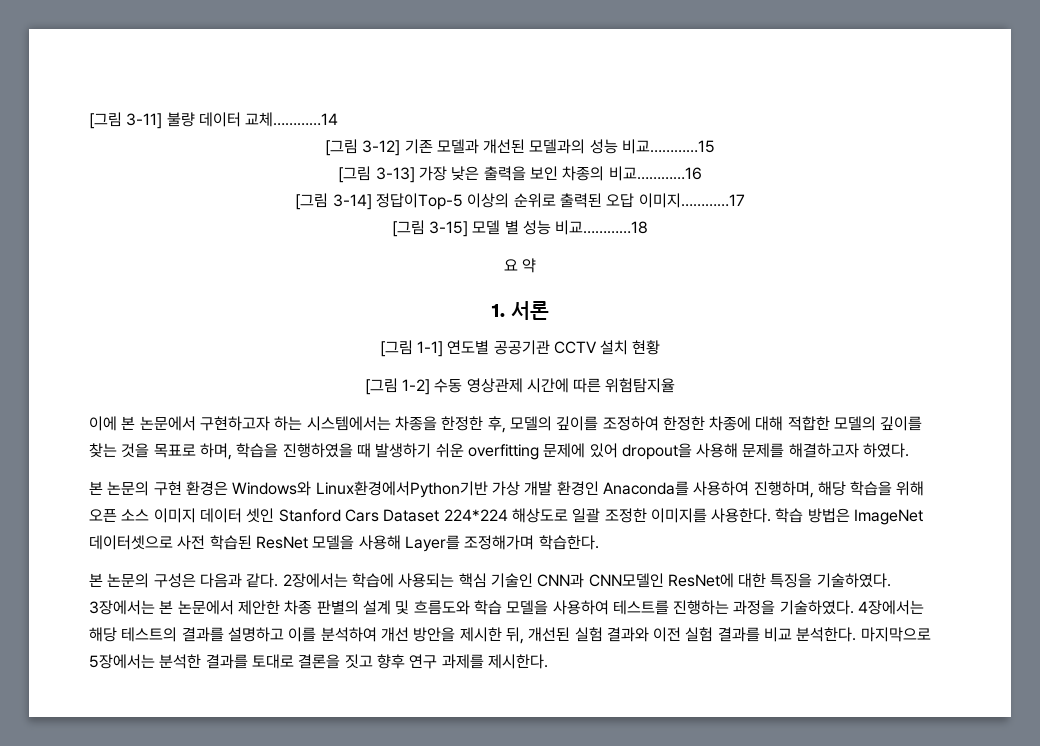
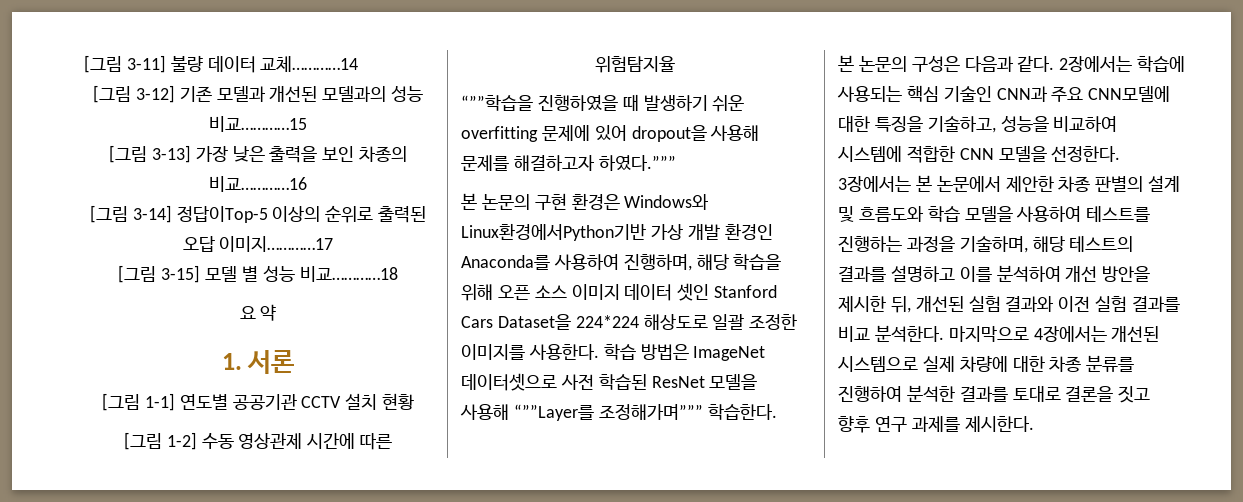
[89,416,923,433] [89,443,279,460] 이에 본 논문에서 구현하고자 하는 시스템에서는 차종을 한정한 후, 모델의 깊이를 조정하여 한정한 차종에 대해 적합한 모델의 깊이를 찾는 것을 목표로 하며, 학습을 -> [461,95,533,111] “””학습을
[863,443,910,458] 하였다. -> [598,155,676,171] 하였다.”””
[383,509,440,522] Dataset -> [497,314,571,330] Dataset을
[404,535,535,552] Layer를 조정해가며 -> [513,404,703,421] “””Layer를 조정해가며”””
[588,573,891,588] CNN모델인 ResNet에 대한 특징을 기술하였다. -> [1051,86,1171,102] [838,116,1118,133] [838,146,1121,163] 주요 CNN모델에 대한 특징을 기술하고, 성능을 비교하여 시스템에 적합한 CNN 모델을 선정한다.
[779,600,925,615] 기술하였다. 4장에서는 -> [959,236,1028,253] 기술하며,
[89,654,155,669] 5장에서는 -> [1033,326,1160,342] [838,355,1135,372] [838,386,902,402] 4장에서는 개선된 시스템으로 실제 차량에 대한 차종 분류를 진행하여

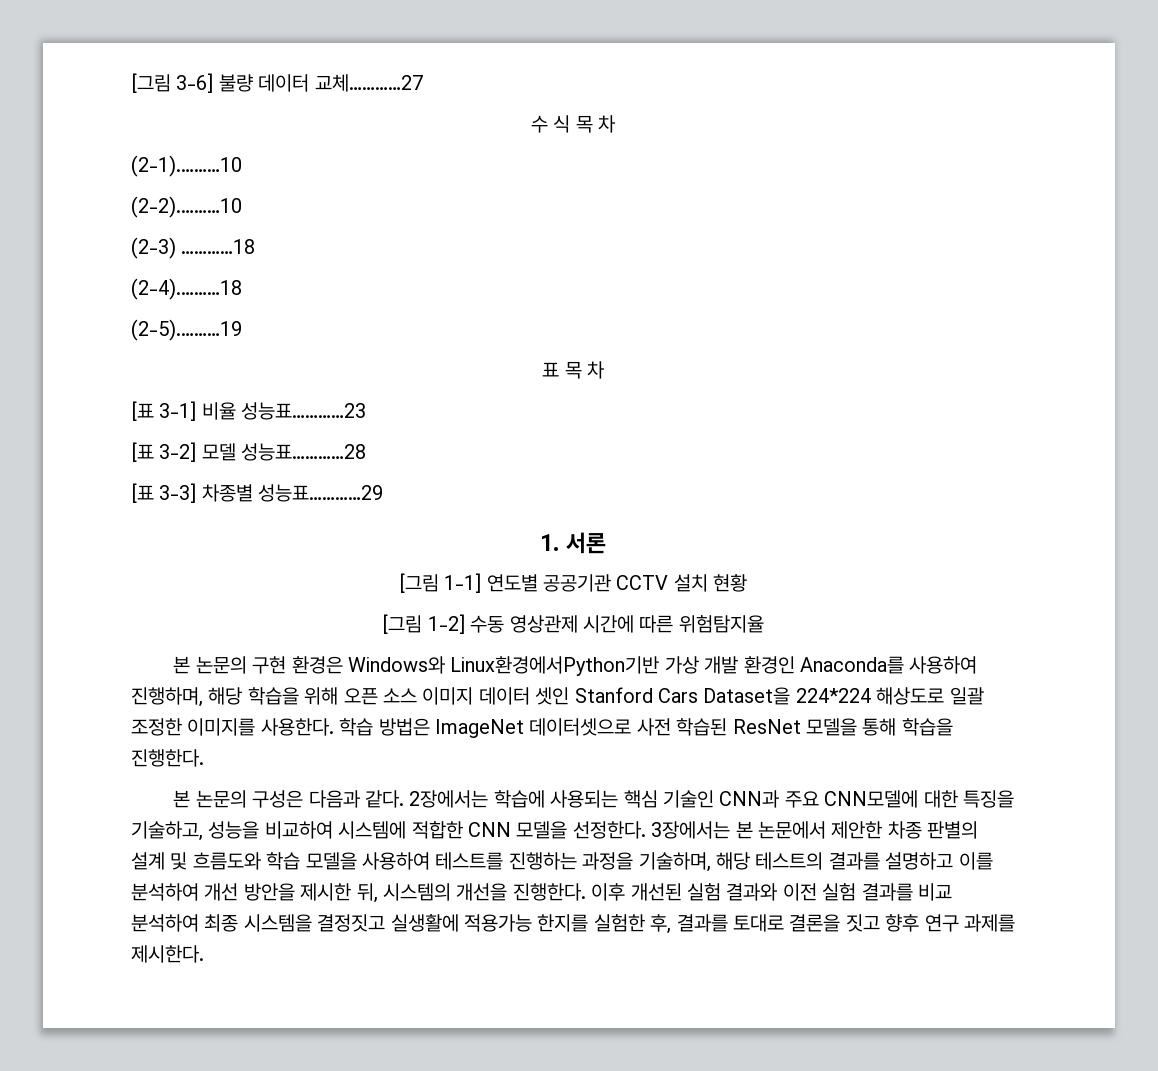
[84,55,166,73] [그림 3-11] -> [131,73,214,93] [그림 3-6]
[260,56,359,72] [92,85,424,103] [209,116,307,132] [108,145,408,163] [209,176,307,192] [89,205,427,223] [182,236,334,252] [118,265,398,283] [239,304,277,321] 교체…………14 // [그림 3-12] 기존 모델과 개선된 모델과의 성능 비교…………15 // [그림 3-13] 가장 낮은 출력을 보인 차종의 비교…………16 // [그림 3-14] 정답이Top-5 이상의 순위로 출력된 오답 이미지…………17 // [그림 3-15] 모델 별 성능 비교…………18 // 요 약 -> [314,74,423,92] [530,115,617,133] [131,155,242,177] [131,196,242,218] [131,237,256,259] [131,278,242,300] [131,319,242,341] [542,361,605,379] [131,401,367,421] [131,442,367,462] [131,483,384,503] 교체…………27 // 수 식 목 차 // (2-1).………10 // (2-2).………10 // (2-3) …………18 // (2-4).………18 // (2-5).………19 // 표 목 차 // [표 3-1] 비율 성능표…………23 // [표 3-2] 모델 성능표…………28 // [표 3-3] 차종별 성능표…………29
[461,94,745,112] [461,125,760,142] [461,155,676,171] // “””학습을 진행하였을 때 발생하기 쉬운 overfitting 문제에 있어 dropout을 사용해 문제를 해결하고자 하였다.””” -> (764, 624) none
[460,404,777,421] 사용해 “””Layer를 조정해가며””” 학습한다. -> [862,718,953,736] [131,749,204,767] 통해 학습을 진행한다.
(911, 304) none -> [383,883,626,901] 시스템의 개선을 진행한다. 이후
[874,325,1160,342] [838,355,1135,372] [838,385,955,402] 분석한다. 마지막으로 4장에서는 개선된 시스템으로 실제 차량에 대한 차종 분류를 진행하여 분석한 -> [131,914,672,934] 분석하여 최종 시스템을 결정짓고 실생활에 적용가능 한지를 실험한 후,

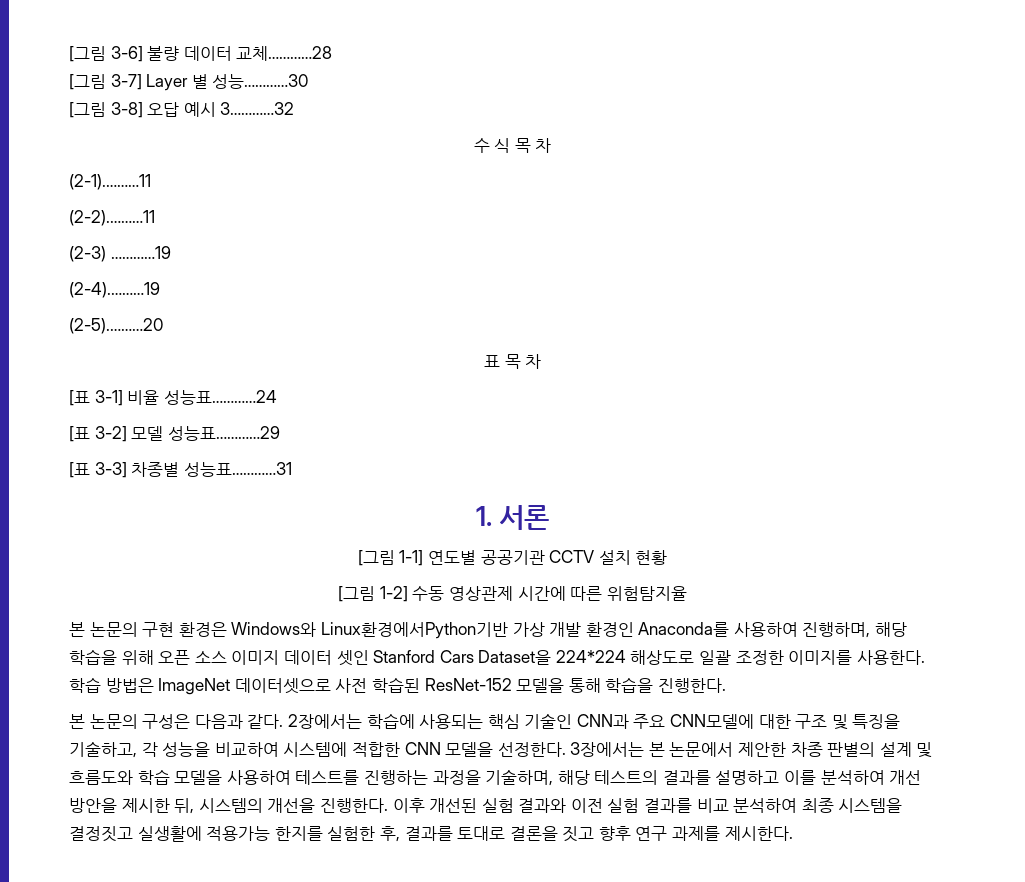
[314,74,423,92] 교체…………27 -> [236,46,333,61] [69,74,309,91] [69,102,295,118] 교체…………28 // [그림 3-7] Layer 별 성능…………30 // [그림 3-8] 오답 예시 3…………32
[131,155,242,177] [131,196,242,218] (2-1).………10 // (2-2).………10 -> [69,174,151,190] [69,210,155,226] (2-1).………11 // (2-2).………11
[181,239,256,254] [131,278,242,300] [131,319,242,341] …………18 // (2-4).………18 // (2-5).………19 -> [110,246,171,259] [69,282,160,298] [69,318,163,334] …………19 // (2-4).………19 // (2-5).………20
[241,402,367,420] 성능표…………23 -> [163,390,277,405] 성능표…………24
[241,443,367,461] 성능표…………28 -> [167,426,280,441] 성능표…………29
[258,484,384,502] 성능표…………29 -> [183,462,292,477] 성능표…………31
[732,719,801,734] ResNet -> [424,678,512,691] ResNet-152
(958, 799) none -> [795,714,848,730] 구조 및
(203, 831) none -> [141,742,158,757] 각

